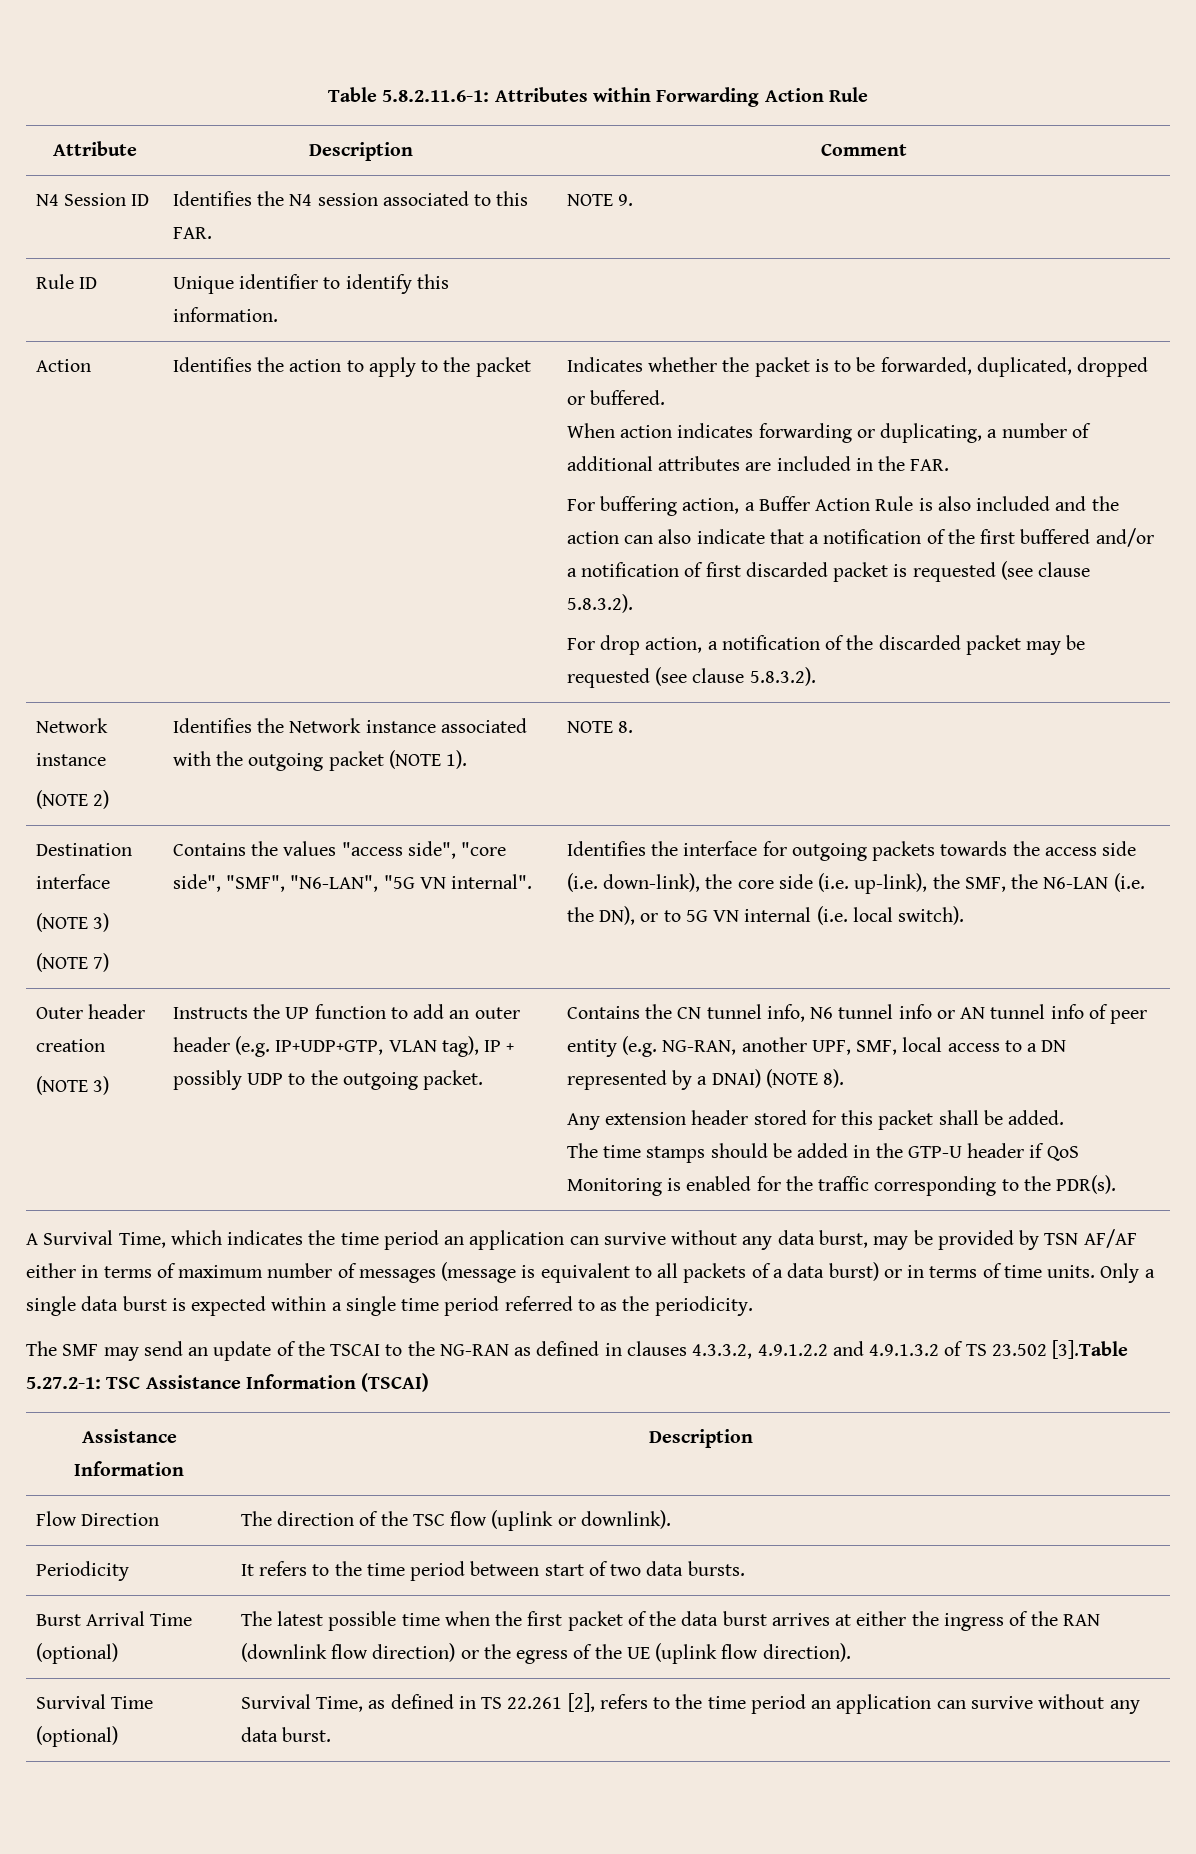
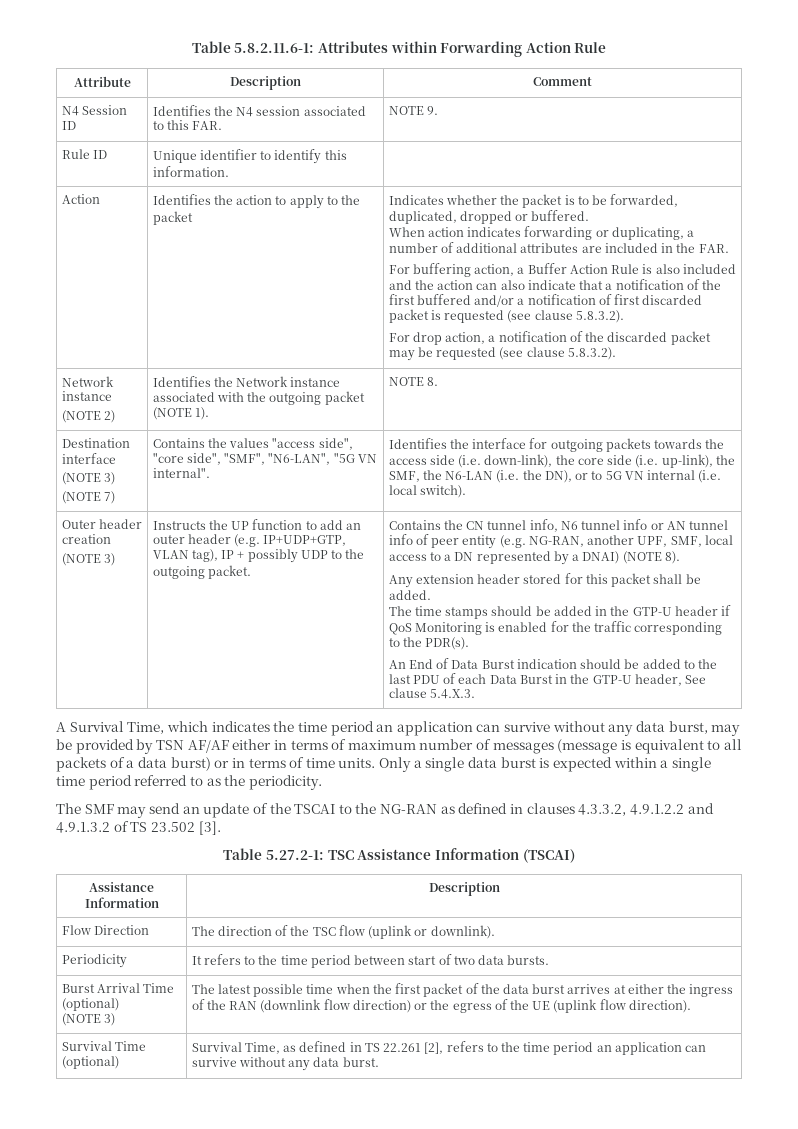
(1117, 1184) none -> [388,658,717,669] [388,673,706,686] [388,688,475,699] // An End of Data Burst indication should be added to the last PDU of each Data Burst in the GTP-U header, See clause 5.4.X.3.
[1052,1340,1129,1359] [3].Table -> [198,821,221,835] [223,848,263,860] [3]. // Table
(118, 1653) none -> [61,1013,115,1026] // (NOTE 3)

